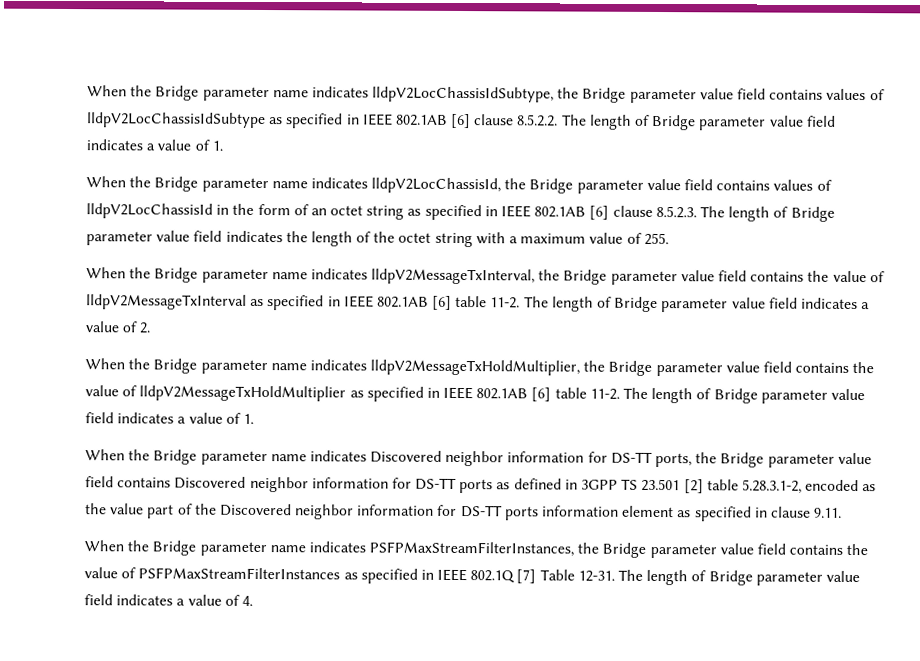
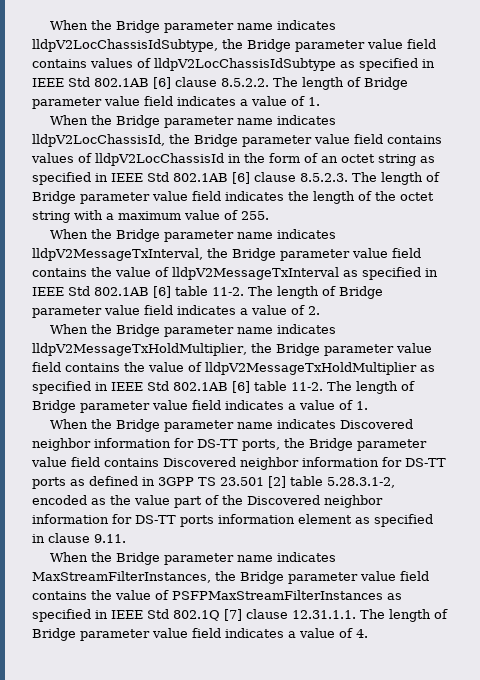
(393, 119) none -> [68,77,90,87] Std
(532, 211) none -> [147,172,169,182] Std
(374, 301) none -> [68,286,90,296] Std
(474, 393) none -> [147,381,169,391] Std
[369,541,575,557] PSFPMaxStreamFilterInstances, -> [32,571,211,583] MaxStreamFilterInstances,
(468, 575) none -> [147,609,169,619] Std
[539,569,615,582] Table 12-31. -> [246,609,356,619] clause 12.31.1.1.

